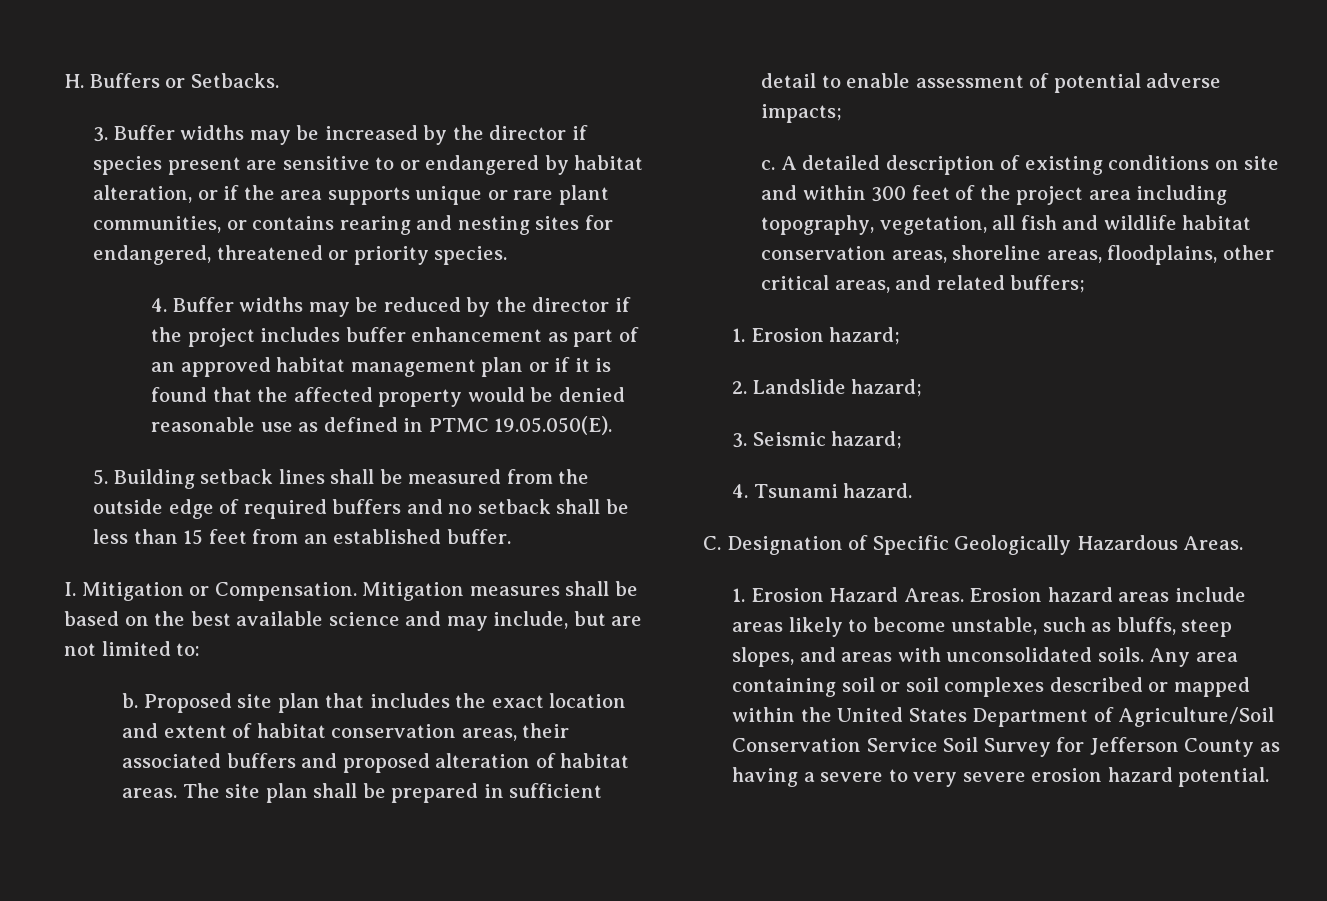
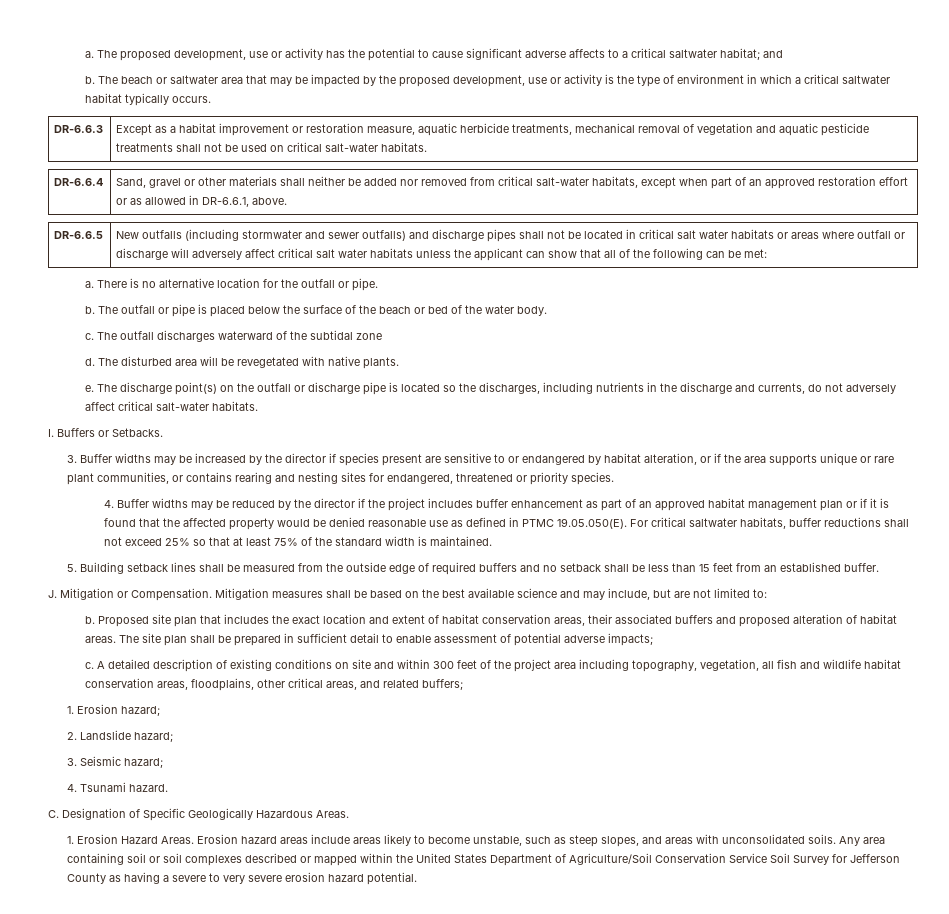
[64,74,84,88] H. -> [85,48,784,61] [85,74,891,87] [85,93,212,106] [54,125,104,133] [116,123,870,136] [116,142,428,152] [54,178,104,186] [116,176,909,189] [116,195,288,207] [54,231,104,239] [116,229,906,242] [116,248,768,261] [85,278,379,291] [85,304,548,317] [85,330,383,342] [85,356,400,369] [85,382,897,395] [85,401,259,411] [48,429,54,437] a. The proposed development, use or activity has the potential to cause significant adverse affects to a critical saltwater habitat; and // b. The beach or saltwater area that may be impacted by the proposed development, use or activity is the type of environment in which a critical saltwater habitat typically occurs. // DR-6.6.3 | Except as a habitat improvement or restoration measure, aquatic herbicide treatments, mechanical removal of vegetation and aquatic pesticide treatments shall not be used on critical salt-water habitats. // DR-6.6.4 | Sand, gravel or other materials shall neither be added nor removed from critical salt-water habitats, except when part of an approved restoration effort or as allowed in DR-6.6.1, above. // DR-6.6.5 | New outfalls (including stormwater and sewer outfalls) and discharge pipes shall not be located in critical salt water habitats or areas where outfall or discharge will adversely affect critical salt water habitats unless the applicant can show that all of the following can be met: // a. There is no alternative location for the outfall or pipe. // b. The outfall or pipe is placed below the surface of the beach or bed of the water body. // c. The outfall discharges waterward of the subtidal zone // d. The disturbed area will be revegetated with native plants. // e. The discharge point(s) on the outfall or discharge pipe is located so the discharges, including nutrients in the discharge and currents, do not adversely affect critical salt-water habitats. // I.
(613, 425) none -> [630,517,910,529] [104,536,493,546] For critical saltwater habitats, buffer reductions shall not exceed 25% so that at least 75% of the standard width is maintained.
[64,582,76,596] I. -> [48,590,57,598] J.
[952,245,1102,263] shoreline areas, -> (189, 685) none
[1116,617,1176,635] bluffs, -> (566, 840) none

